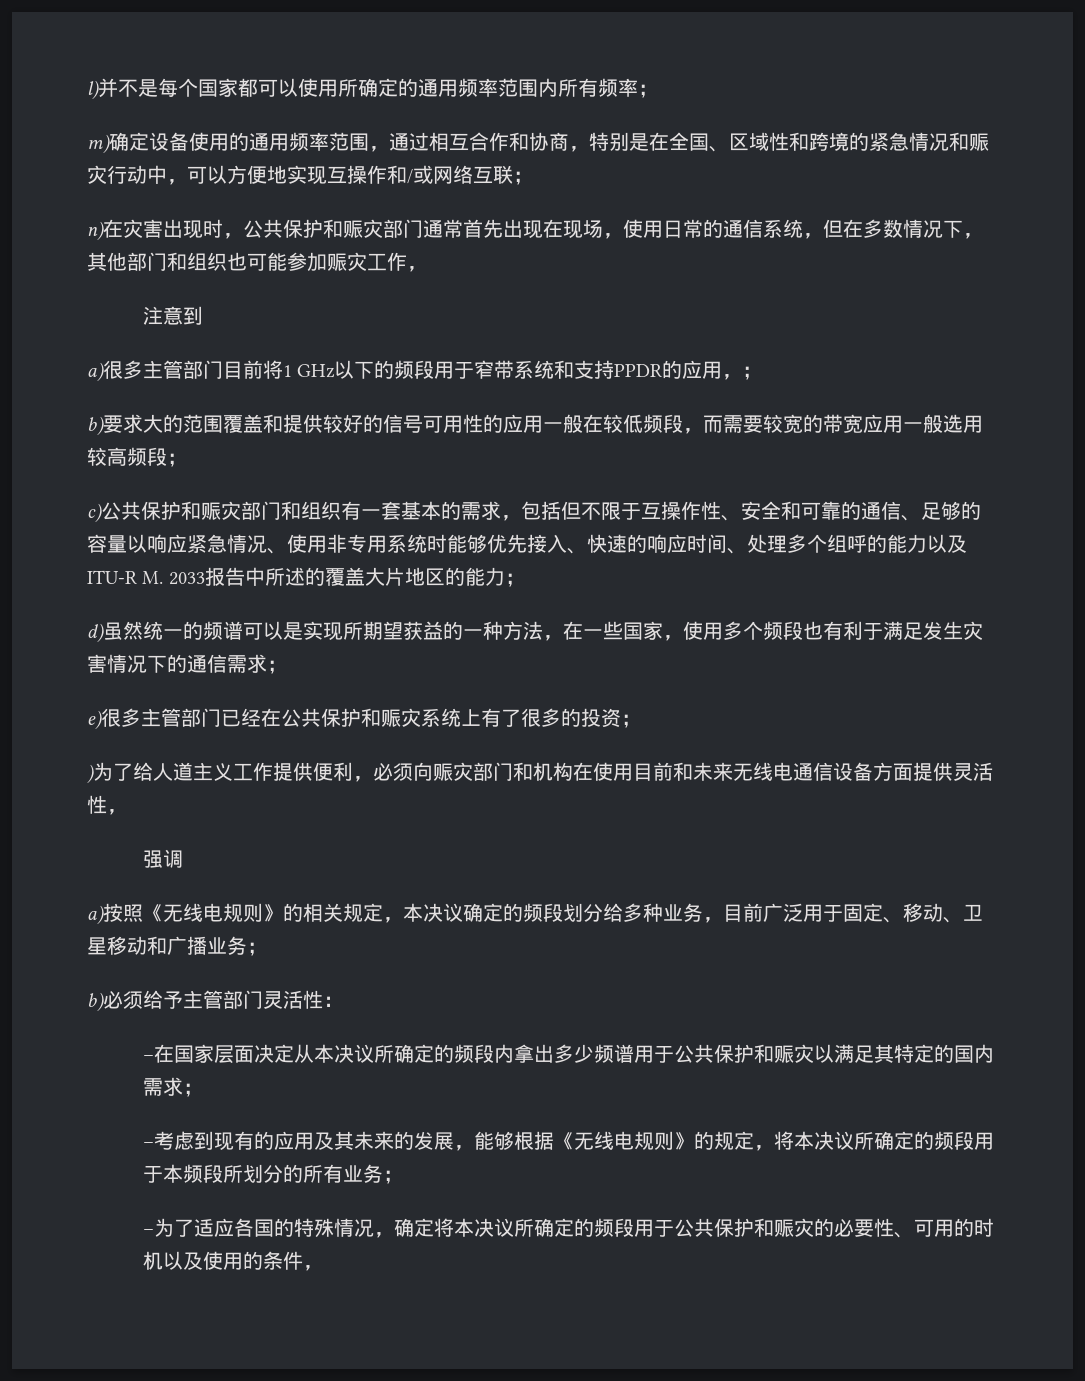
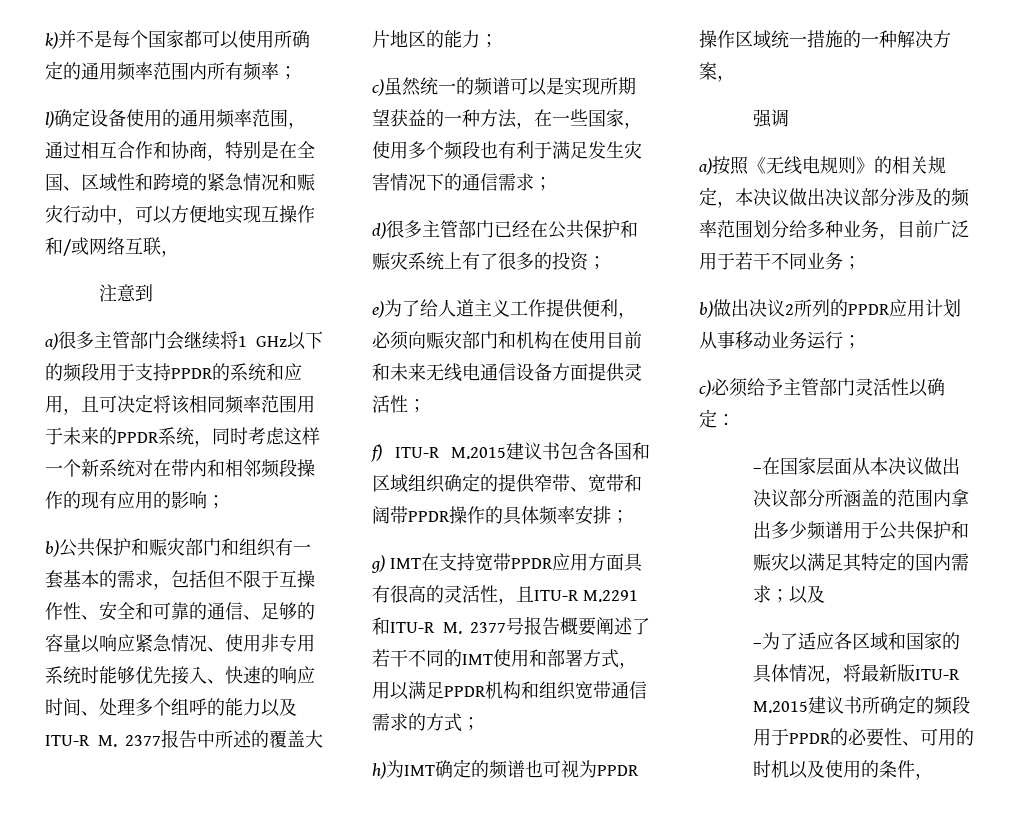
[87,80,99,100] l) -> [45,32,58,49] k)
[87,134,110,154] m) -> [45,111,54,128] l)
[513,171,533,185] [87,219,983,241] [87,252,407,272] ； // n)在灾害出现时，公共保护和赈灾部门通常首先出现在现场，使用日常的通信系统，但在多数情况下，其他部门和组织也可能参加赈灾工作 -> (161, 246) none
[223,360,263,379] 目前 -> [166,331,220,350] 会继续
[474,360,763,380] [87,414,983,436] [87,447,187,467] [87,503,102,523] 窄带系统和支持PPDR的应用，； // b)要求大的范围覆盖和提供较好的信号可用性的应用一般在较低频段，而需要较宽的带宽应用一般选用较高频段； // c) -> [135,363,302,381] [45,394,315,415] [45,427,320,447] [45,459,315,478] [45,491,225,509] [45,540,59,557] 支持PPDR的系统和应用，且可决定将该相同频率范围用于未来的PPDR系统，同时考虑这样一个新系统对在带内和相邻频段操作的现有应用的影响； // b)
[168,572,205,585] 2033 -> [124,735,161,746] 2377
[87,623,104,643] d) -> [372,79,384,96] c)
[87,710,102,730] e) -> [372,222,386,239] d)
[87,764,94,784] ) -> [372,301,384,318] e)
(107, 804) none -> [408,399,426,413] [371,442,650,462] [372,473,642,493] [372,505,629,525] [371,553,643,573] [372,585,638,605] [372,616,650,636] [372,649,637,669] [372,681,647,700] [372,713,480,732] [372,759,639,779] [699,30,951,49] [699,62,717,80] ； // f) ITU-R M.2015建议书包含各国和区域组织确定的提供窄带、宽带和阔带PPDR操作的具体频率安排； // g) IMT在支持宽带PPDR应用方面具有很高的灵活性，且ITU-R M.2291和ITU-R M. 2377号报告概要阐述了若干不同的IMT使用和部署方式，用以满足PPDR机构和组织宽带通信需求的方式； // h)为IMT确定的频谱也可视为PPDR操作区域统一措施的一种解决方案
[463,903,563,922] 确定的频段 -> [789,188,970,207] [699,220,753,238] 做出决议部分涉及的频率范围
[843,903,983,923] [87,936,267,956] [87,992,104,1012] 固定、移动、卫星移动和广播业务； // b) -> [735,252,861,270] [699,299,961,318] [699,331,861,349] [699,380,711,397] 若干不同业务； // b)做出决议2所列的PPDR应用计划从事移动业务运行； // c)
(323, 999) none -> [909,378,945,397] [699,409,717,428] 以确定
[253,1044,294,1063] 决定 -> (853, 466) none
[373,1044,494,1063] 所确定的频段 -> [924,457,961,475] [753,489,934,507] 做出决议部分所涵盖的范围
[142,1131,994,1151] [142,1164,403,1184] [142,1218,814,1238] // –考虑到现有的应用及其未来的发展，能够根据《无线电规则》的规定，将本决议所确定的频段用于本频段所划分的所有业务； // –为了适应各国的特殊情况，确定将本决议所确定的频段用于公共保护和赈灾 -> [789,585,826,604] [753,632,961,651] [753,664,961,684] [753,695,971,715] [753,728,832,746] 以及 // –为了适应各区域和国家的具体情况，将最新版ITU-R M.2015建议书所确定的频段用于PPDR

